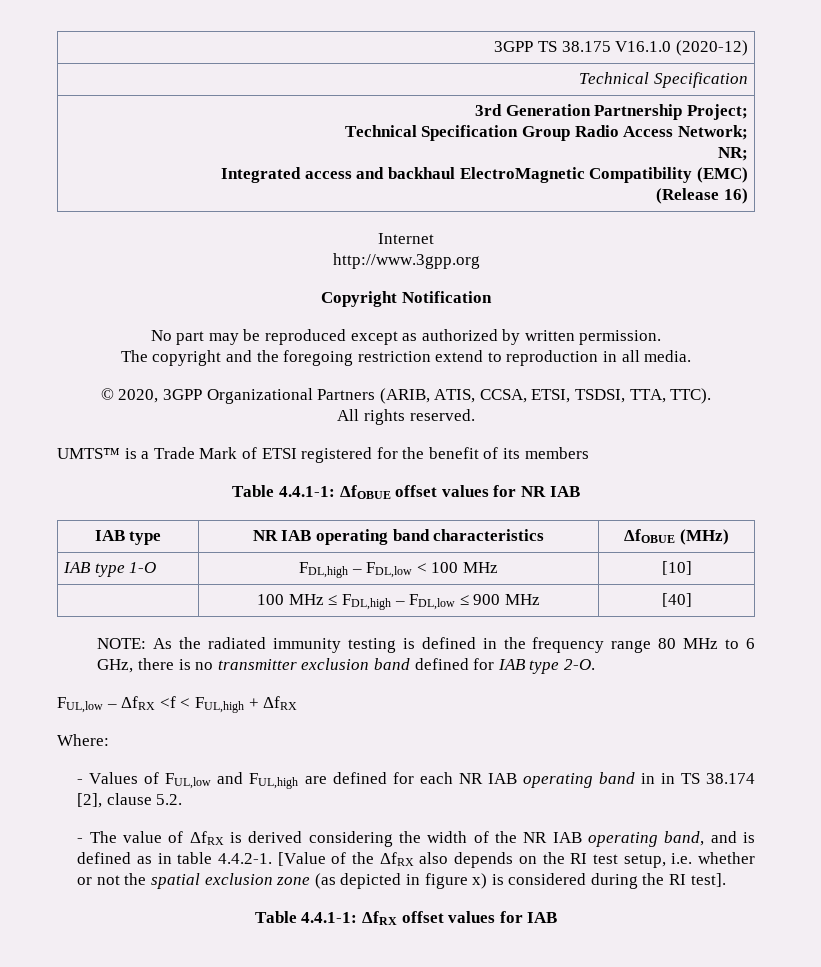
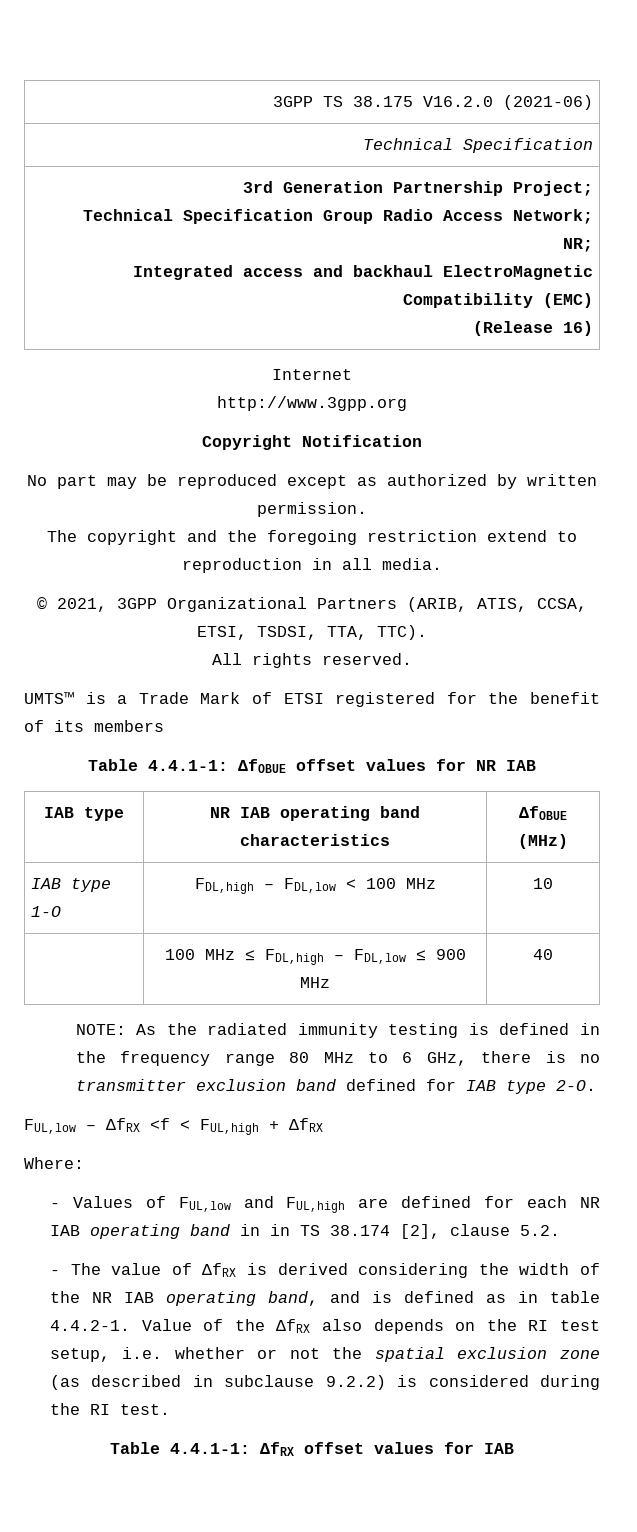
[615,40,748,56] V16.1.0 (2020-12) -> [422,95,593,110] V16.2.0 (2021-06)
[118,389,159,403] 2020, -> [57,598,107,612] 2021,
[661,561,692,575] [10] -> [533,878,553,889] 10
[661,593,692,607] [40] -> [533,949,553,960] 40
[277,852,326,866] [Value -> [141,1319,192,1331] Value
[340,873,488,889] depicted in figure x) -> [91,1375,386,1390] described in subclause 9.2.2)
[690,873,726,887] test]. -> [119,1404,170,1415] test.

